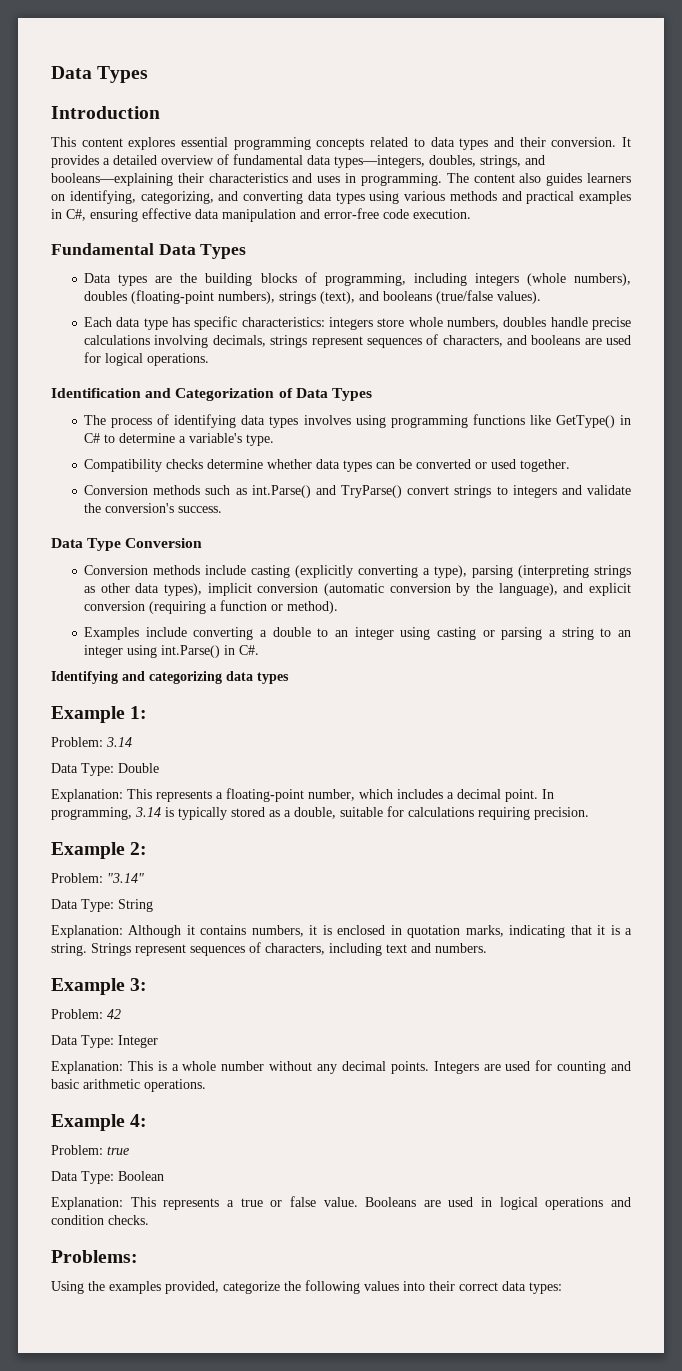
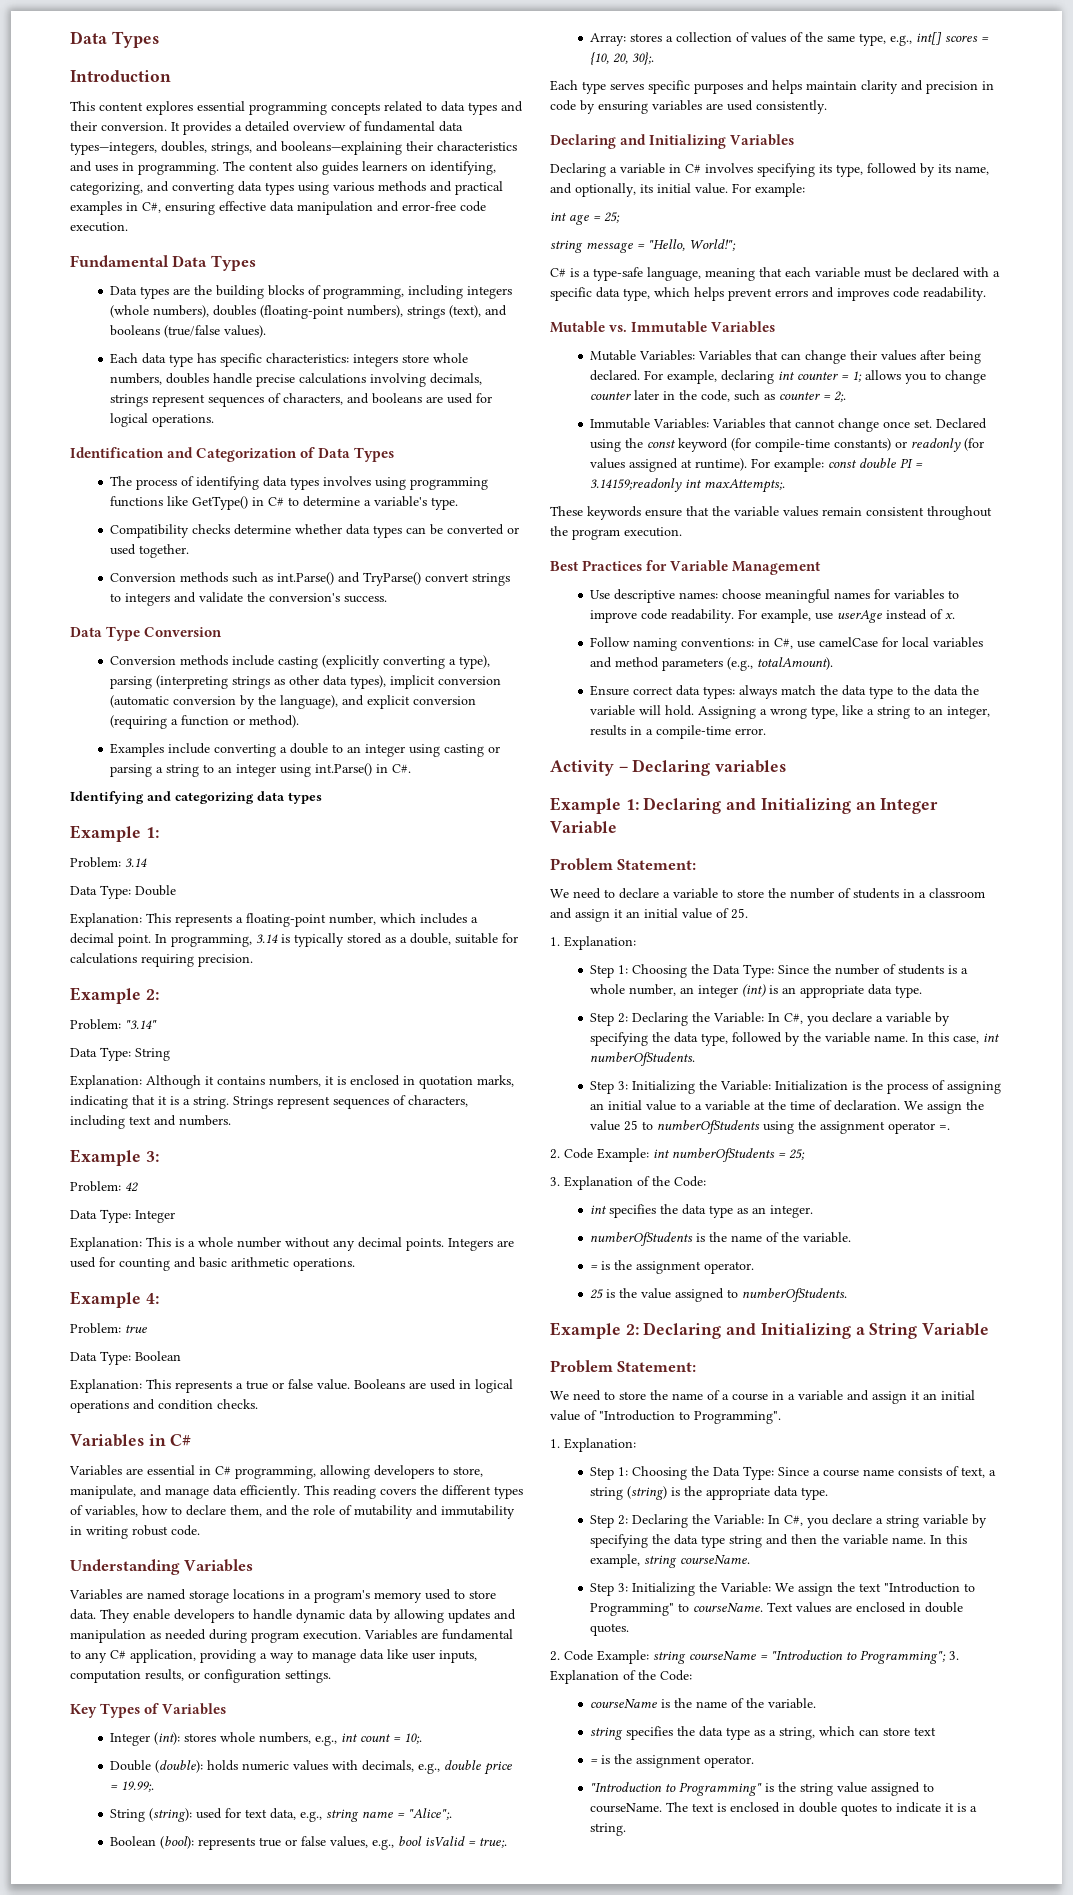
[51,1250,138,1263] [51,1280,562,1294] Problems: // Using the examples provided, categorize the following values into their correct data types: -> [70,1434,192,1447] [69,1465,483,1479] [70,1485,523,1499] [70,1505,515,1519] [70,1525,200,1539] [70,1559,254,1575] [69,1589,496,1603] [70,1609,516,1623] [70,1629,513,1643] [70,1649,477,1663] [70,1669,331,1683] [70,1703,227,1718] [110,1732,423,1746] [110,1760,513,1775] [110,1781,155,1792] [110,1808,453,1822] [110,1836,508,1850] [590,32,990,46] [590,52,655,66] [550,80,994,94] [550,100,827,114] [550,134,795,149] [550,163,989,177] [550,183,805,197] [550,212,620,225] [550,239,736,253] [550,267,1000,281] [550,287,986,301] [550,321,776,333] [590,350,982,364] [590,370,987,384] [590,390,847,402] [590,418,988,432] [590,438,985,452] [590,458,924,472] [590,478,786,493] [550,506,992,520] [550,526,682,540] [550,560,822,575] [590,589,960,603] [590,609,956,623] [590,637,984,651] [590,657,834,671] [590,685,980,699] [590,705,991,719] [590,725,767,739] [550,759,787,776] [550,797,939,814] [550,821,617,834] [550,858,697,871] [550,888,985,899] [550,908,748,922] [550,936,636,950] [590,964,969,978] [590,984,923,998] [590,1012,951,1026] [590,1032,1001,1046] [590,1052,696,1066] [590,1080,1002,1094] [590,1100,985,1114] [590,1120,951,1134] [550,1148,805,1162] [550,1176,706,1190] [590,1204,814,1218] [590,1232,852,1246] [590,1260,755,1274] [590,1288,848,1302] [550,1322,990,1339] [550,1360,697,1373] [550,1390,975,1404] [550,1410,781,1424] [550,1438,636,1452] [590,1466,997,1480] [590,1486,829,1500] [590,1514,988,1528] [590,1534,968,1548] [590,1554,751,1568] [590,1582,976,1596] [590,1602,964,1616] [590,1623,630,1636] [550,1650,959,1664] [550,1670,692,1684] [590,1698,817,1709] [590,1726,937,1740] [590,1754,755,1768] [590,1782,935,1796] [590,1802,978,1816] [590,1823,627,1836] Variables in C# // Variables are essential in C# programming, allowing developers to store, manipulate, and manage data efficiently. This reading covers the different types of variables, how to declare them, and the role of mutability and immutability in writing robust code. // Understanding Variables // Variables are named storage locations in a program's memory used to store data. They enable developers to handle dynamic data by allowing updates and manipulation as needed during program execution. Variables are fundamental to any C# application, providing a way to manage data like user inputs, computation results, or configuration settings. // Key Types of Variables // Integer (int): stores whole numbers, e.g., int count = 10;. // Double (double): holds numeric values with decimals, e.g., double price = 19.99;. // String (string): used for text data, e.g., string name = "Alice";. // Boolean (bool): represents true or false values, e.g., bool isValid = true;. // Array: stores a collection of values of the same type, e.g., int[] scores = {10, 20, 30};. // Each type serves specific purposes and helps maintain clarity and precision in code by ensuring variables are used consistently. // Declaring and Initializing Variables // Declaring a variable in C# involves specifying its type, followed by its name, and optionally, its initial value. For example: // int age = 25; // string message = "Hello, World!"; // C# is a type-safe language, meaning that each variable must be declared with a specific data type, which helps prevent errors and improves code readability. // Mutable vs. Immutable Variables // Mutable Variables: Variables that can change their values after being declared. For example, declaring int counter = 1; allows you to change counter later in the code, such as counter = 2;. // Immutable Variables: Variables that cannot change once set. Declared using the const keyword (for compile-time constants) or readonly (for values assigned at runtime). For example: const double PI = 3.14159;readonly int maxAttempts;. // These keywords ensure that the variable values remain consistent throughout the program execution. // Best Practices for Variable Management // Use descriptive names: choose meaningful names for variables to improve code readability. For example, use userAge instead of x. // Follow naming conventions: in C#, use camelCase for local variables and method parameters (e.g., totalAmount). // Ensure correct data types: always match the data type to the data the variable will hold. Assigning a wrong type, like a string to an integer, results in a compile-time error. // Activity – Declaring variables // Example 1: Declaring and Initializing an Integer Variable // Problem Statement: // We need to declare a variable to store the number of students in a classroom and assign it an initial value of 25. // 1. Explanation: // Step 1: Choosing the Data Type: Since the number of students is a whole number, an integer (int) is an appropriate data type. // Step 2: Declaring the Variable: In C#, you declare a variable by specifying the data type, followed by the variable name. In this case, int numberOfStudents. // Step 3: Initializing the Variable: Initialization is the process of assigning an initial value to a variable at the time of declaration. We assign the value 25 to numberOfStudents using the assignment operator =. // 2. Code Example: int numberOfStudents = 25; // 3. Explanation of the Code: // int specifies the data type as an integer. // numberOfStudents is the name of the variable. // = is the assignment operator. // 25 is the value assigned to numberOfStudents. // Example 2: Declaring and Initializing a String Variable // Problem Statement: // We need to store the name of a course in a variable and assign it an initial value of "Introduction to Programming". // 1. Explanation: // Step 1: Choosing the Data Type: Since a course name consists of text, a string (string) is the appropriate data type. // Step 2: Declaring the Variable: In C#, you declare a string variable by specifying the data type string and then the variable name. In this example, string courseName. // Step 3: Initializing the Variable: We assign the text "Introduction to Programming" to courseName. Text values are enclosed in double quotes. // 2. Code Example: string courseName = "Introduction to Programming"; 3. Explanation of the Code: // courseName is the name of the variable. // string specifies the data type as a string, which can store text // = is the assignment operator. // "Introduction to Programming" is the string value assigned to courseName. The text is enclosed in double quotes to indicate it is a string.

